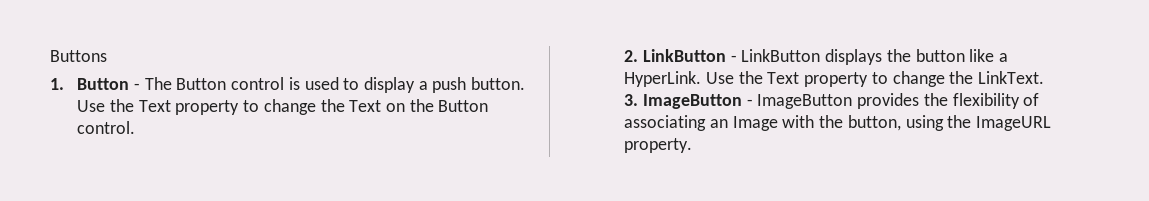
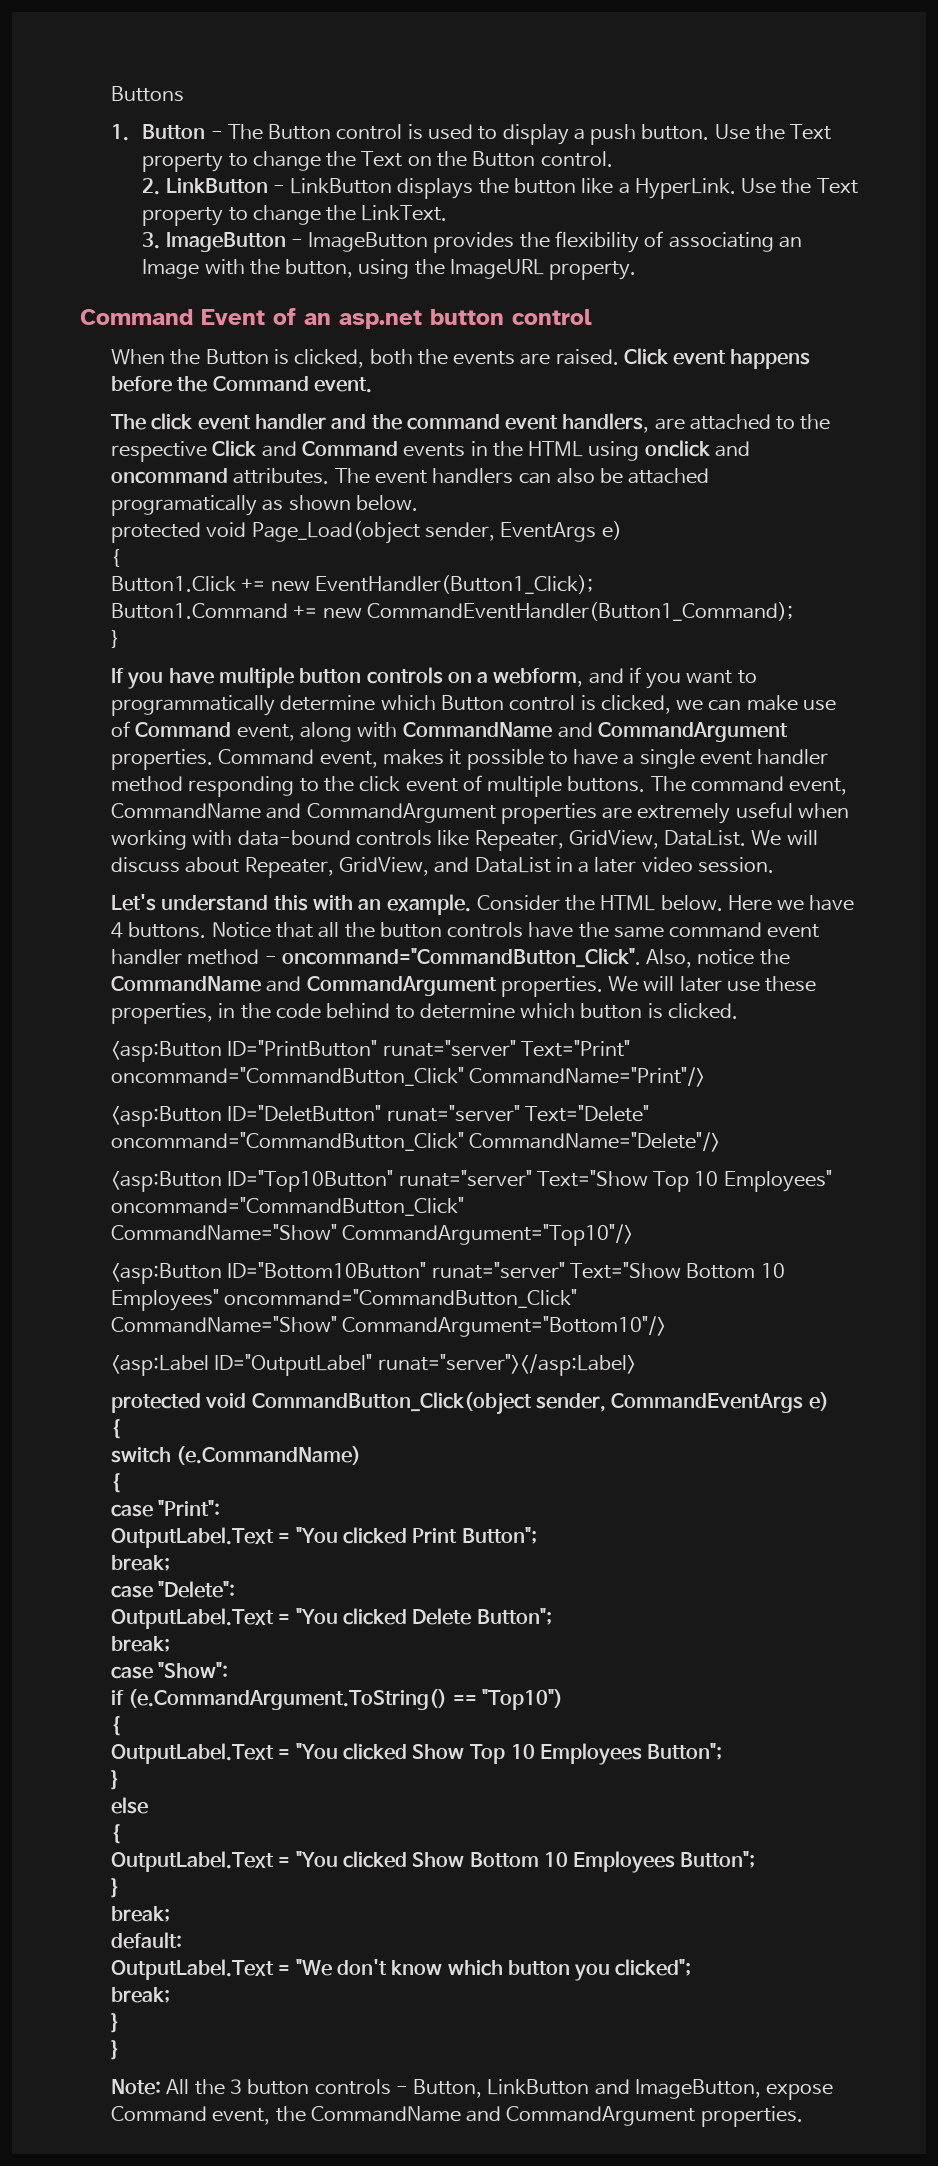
(693, 145) none -> [80,308,592,329] [111,348,811,369] [111,376,372,393] [111,413,831,433] [111,440,750,462] [111,468,710,484] [111,495,418,516] [111,521,622,544] [111,549,121,567] [111,575,594,594] [111,602,793,621] [111,630,121,648] [111,667,757,689] [111,695,836,716] [111,721,789,742] [111,749,829,770] [111,775,848,797] [111,802,850,824] [111,830,818,851] [111,857,774,878] [111,894,855,915] [111,922,820,938] [111,948,790,968] [111,976,817,997] [111,1003,738,1024] [111,1040,630,1062] [111,1067,706,1087] [111,1105,649,1127] [111,1132,721,1152] [111,1170,832,1192] [111,1197,465,1216] [111,1224,634,1246] [111,1262,785,1284] [111,1289,578,1311] [111,1316,667,1337] [111,1354,636,1376] [111,1392,829,1415] [111,1419,121,1439] [111,1446,362,1465] [111,1473,121,1493] [111,1500,221,1517] [111,1527,537,1548] [111,1555,171,1571] [111,1581,236,1598] [111,1608,552,1629] [111,1636,171,1652] [111,1662,229,1679] [111,1689,563,1710] [111,1716,121,1736] [111,1743,723,1765] [111,1770,121,1790] [111,1797,149,1814] [111,1824,121,1844] [111,1851,756,1873] [111,1878,121,1898] [111,1906,171,1922] [111,1932,183,1949] [111,1959,692,1981] [111,1987,171,2003] [111,2013,121,2033] [111,2040,121,2060] [111,2079,834,2100] [111,2106,803,2127] // Command Event of an asp.net button control // When the Button is clicked, both the events are raised. Click event happens before the Command event. // The click event handler and the command event handlers, are attached to the respective Click and Command events in the HTML using onclick and oncommand attributes. The event handlers can also be attached programatically as shown below. // protected void Page_Load(object sender, EventArgs e) // { // Button1.Click += new EventHandler(Button1_Click); // Button1.Command += new CommandEventHandler(Button1_Command); // } // If you have multiple button controls on a webform, and if you want to programmatically determine which Button control is clicked, we can make use of Command event, along with CommandName and CommandArgument properties. Command event, makes it possible to have a single event handler method responding to the click event of multiple buttons. The command event, CommandName and CommandArgument properties are extremely useful when working with data-bound controls like Repeater, GridView, DataList. We will discuss about Repeater, GridView, and DataList in a later video session. // Let's understand this with an example. Consider the HTML below. Here we have 4 buttons. Notice that all the button controls have the same command event handler method - oncommand="CommandButton_Click". Also, notice the CommandName and CommandArgument properties. We will later use these properties, in the code behind to determine which button is clicked. // <asp:Button ID="PrintButton" runat="server" Text="Print" oncommand="CommandButton_Click" CommandName="Print"/> // <asp:Button ID="DeletButton" runat="server" Text="Delete" oncommand="CommandButton_Click" CommandName="Delete"/> // <asp:Button ID="Top10Button" runat="server" Text="Show Top 10 Employees" oncommand="CommandButton_Click" // CommandName="Show" CommandArgument="Top10"/> // <asp:Button ID="Bottom10Button" runat="server" Text="Show Bottom 10 Employees" oncommand="CommandButton_Click" // CommandName="Show" CommandArgument="Bottom10"/> // <asp:Label ID="OutputLabel" runat="server"></asp:Label> // protected void CommandButton_Click(object sender, CommandEventArgs e) // { // switch (e.CommandName) // { // case "Print": // OutputLabel.Text = "You clicked Print Button"; // break; // case "Delete": // OutputLabel.Text = "You clicked Delete Button"; // break; // case "Show": // if (e.CommandArgument.ToString() == "Top10") // { // OutputLabel.Text = "You clicked Show Top 10 Employees Button"; // } // else // { // OutputLabel.Text = "You clicked Show Bottom 10 Employees Button"; // } // break; // default: // OutputLabel.Text = "We don't know which button you clicked"; // break; // } // } // Note: All the 3 button controls - Button, LinkButton and ImageButton, expose Command event, the CommandName and CommandArgument properties.

